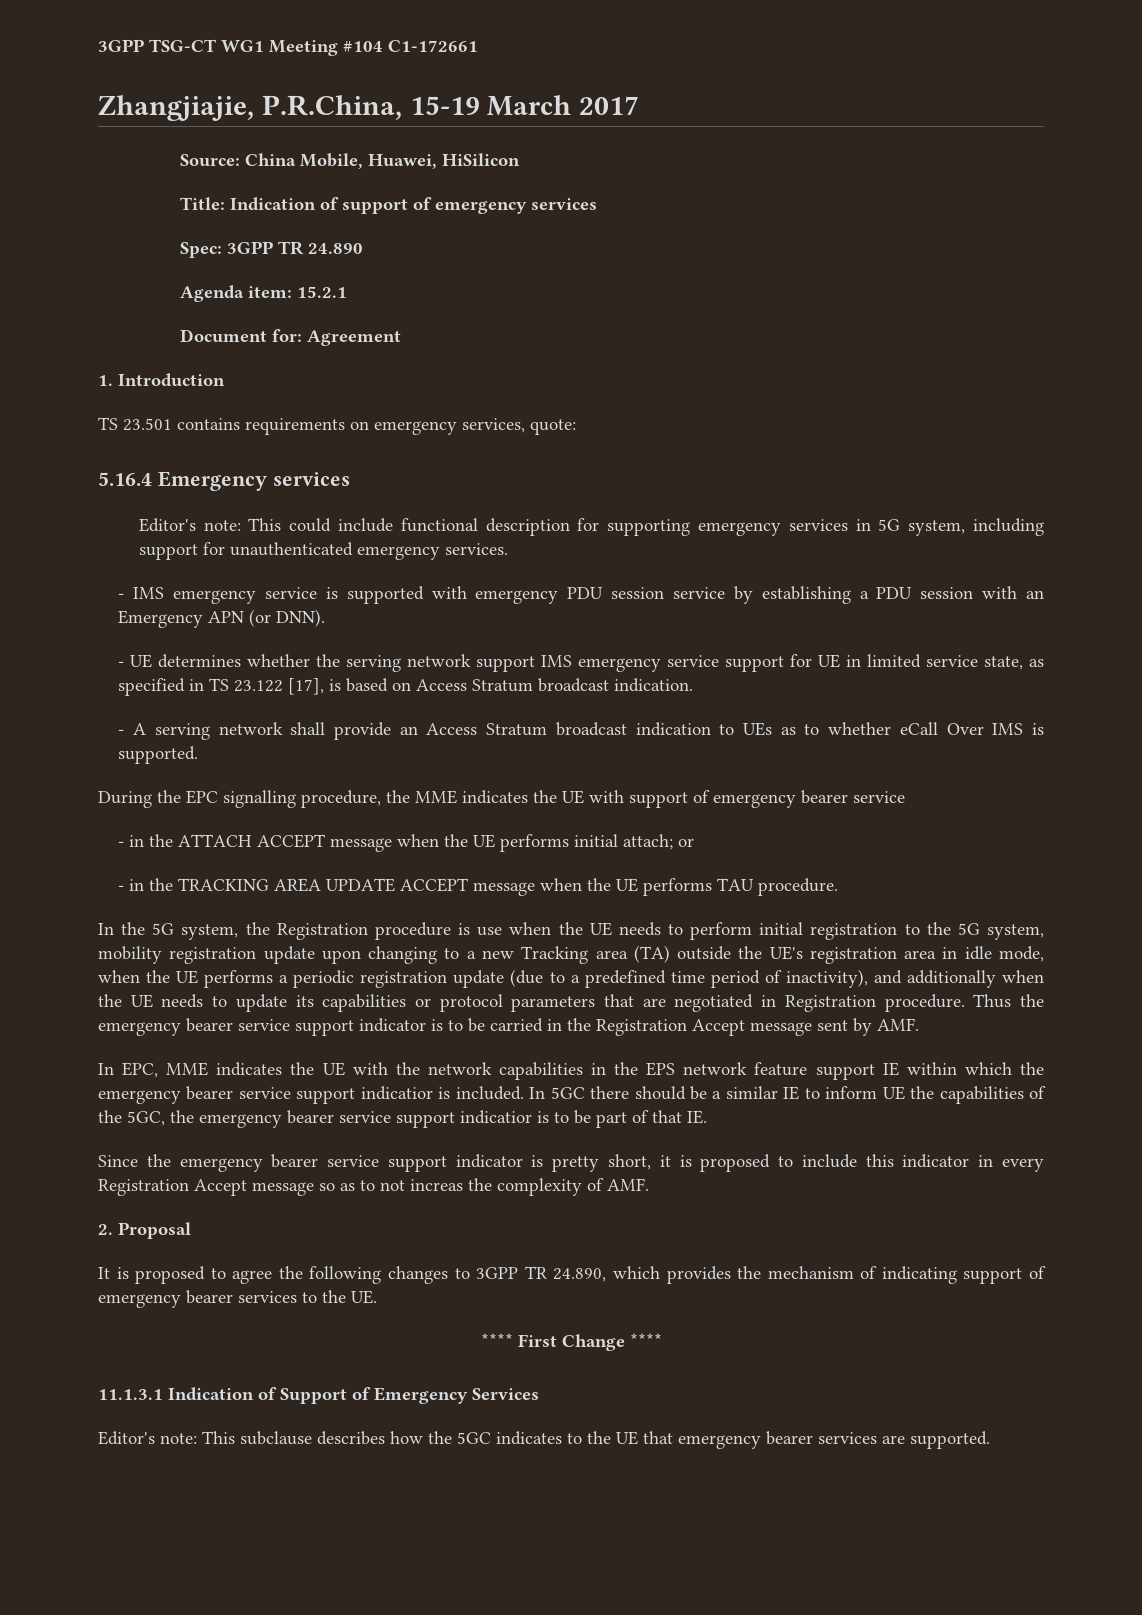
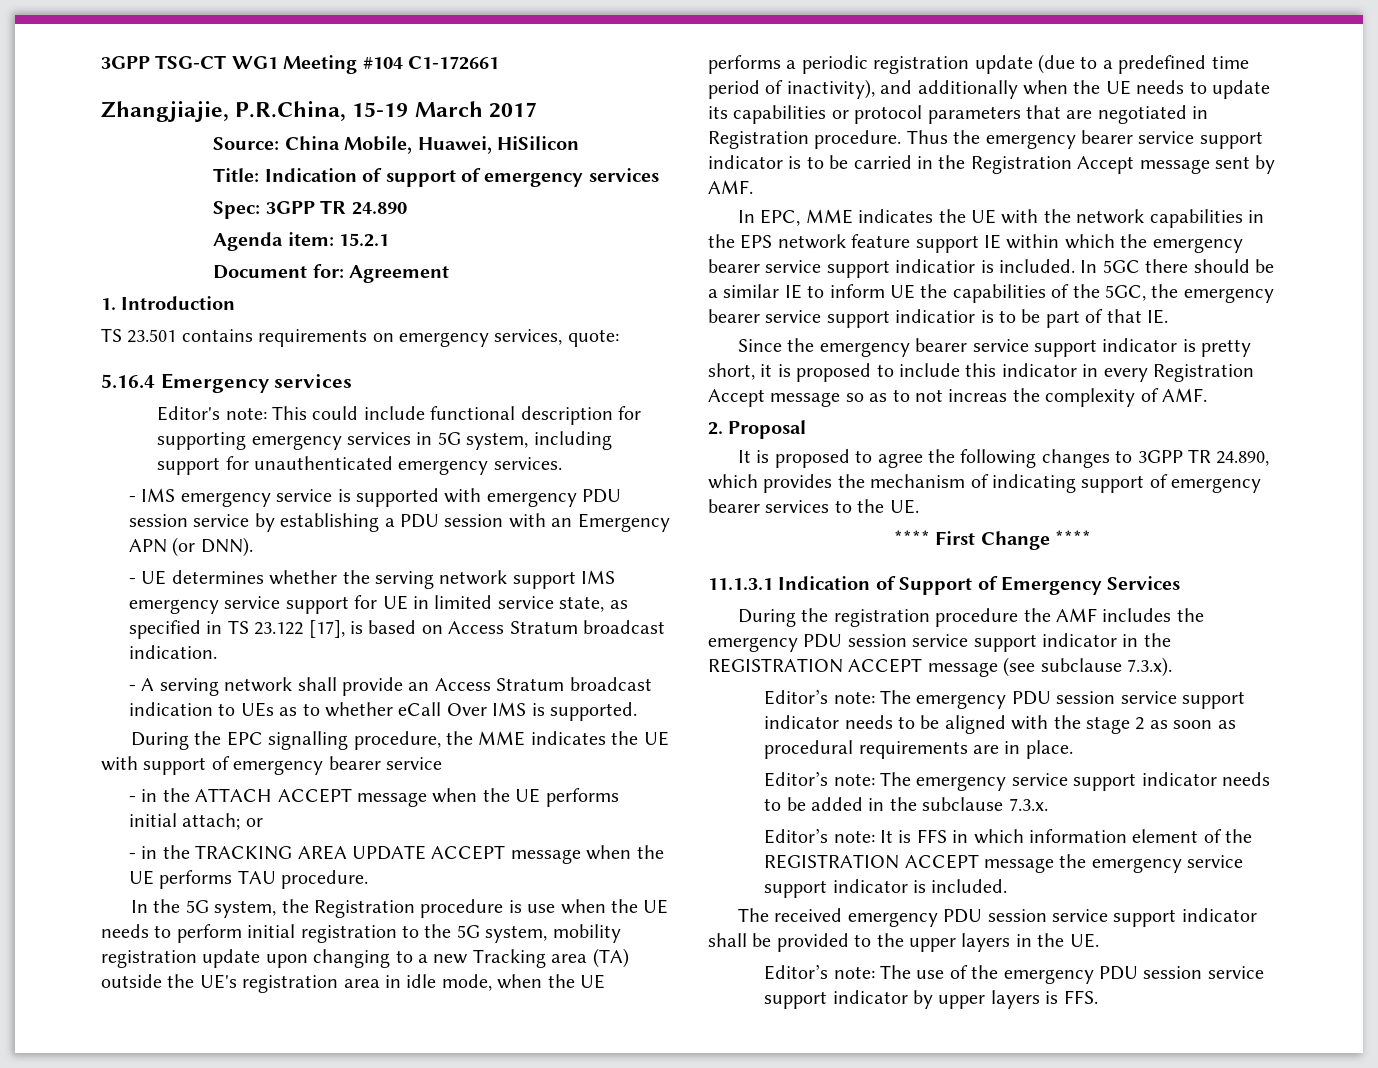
[98,1431,990,1449] Editor's note: This subclause describes how the 5GC indicates to the UE that emergency bearer services are supported. -> [737,608,1204,627] [708,633,1171,652] [708,657,1172,677] [764,689,1245,709] [764,715,1236,734] [764,740,1073,759] [764,771,1270,791] [764,797,1048,811] [764,828,1253,844] [764,854,1244,873] [764,879,1008,898] [737,908,1257,927] [708,933,1099,952] [764,964,1264,984] [764,990,1098,1009] During the registration procedure the AMF includes the emergency PDU session service support indicator in the REGISTRATION ACCEPT message (see subclause 7.3.x). // Editor’s note: The emergency PDU session service support indicator needs to be aligned with the stage 2 as soon as procedural requirements are in place. // Editor’s note: The emergency service support indicator needs to be added in the subclause 7.3.x. // Editor’s note: It is FFS in which information element of the REGISTRATION ACCEPT message the emergency service support indicator is included. // The received emergency PDU session service support indicator shall be provided to the upper layers in the UE. // Editor’s note: The use of the emergency PDU session service support indicator by upper layers is FFS.

